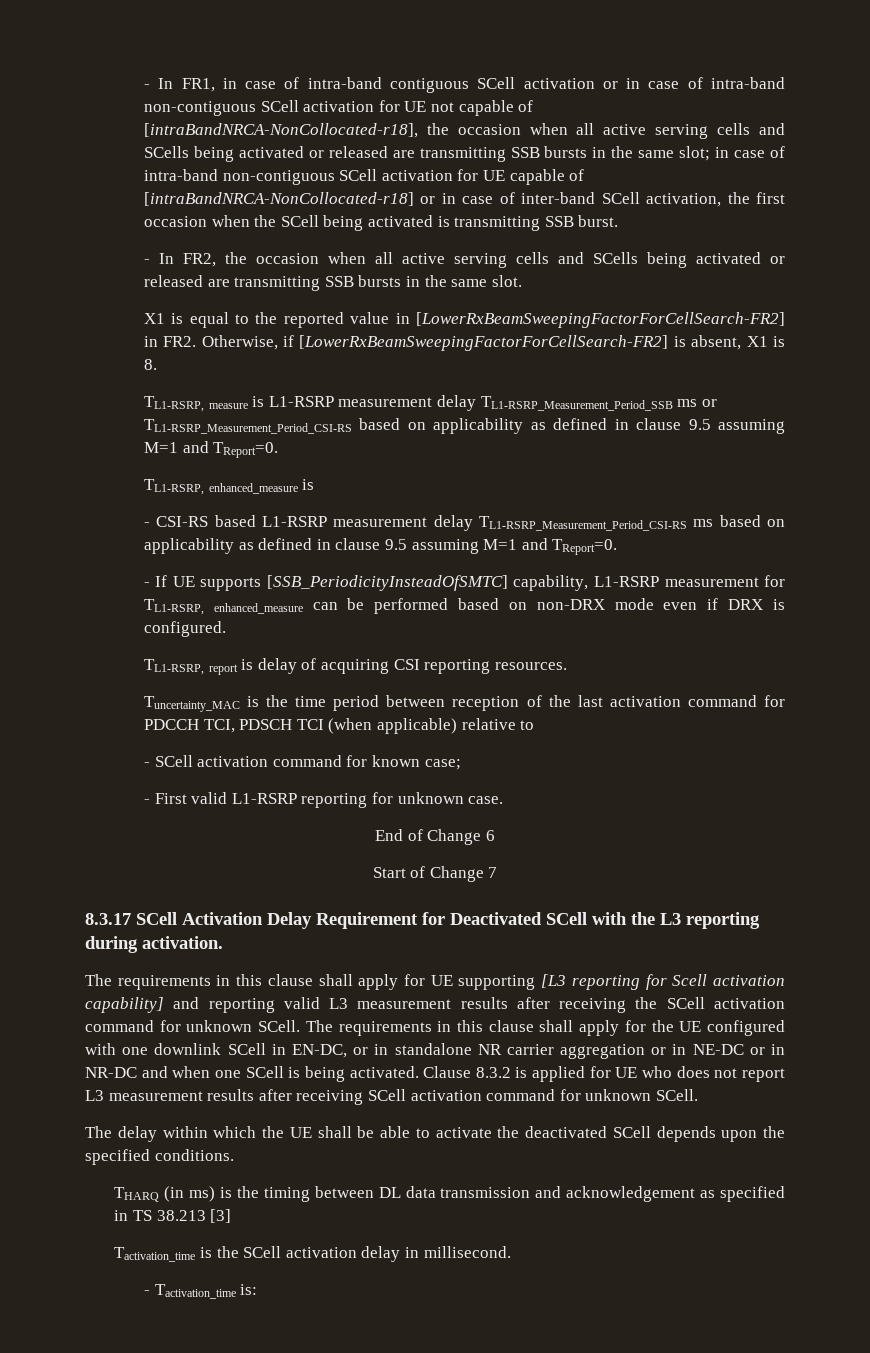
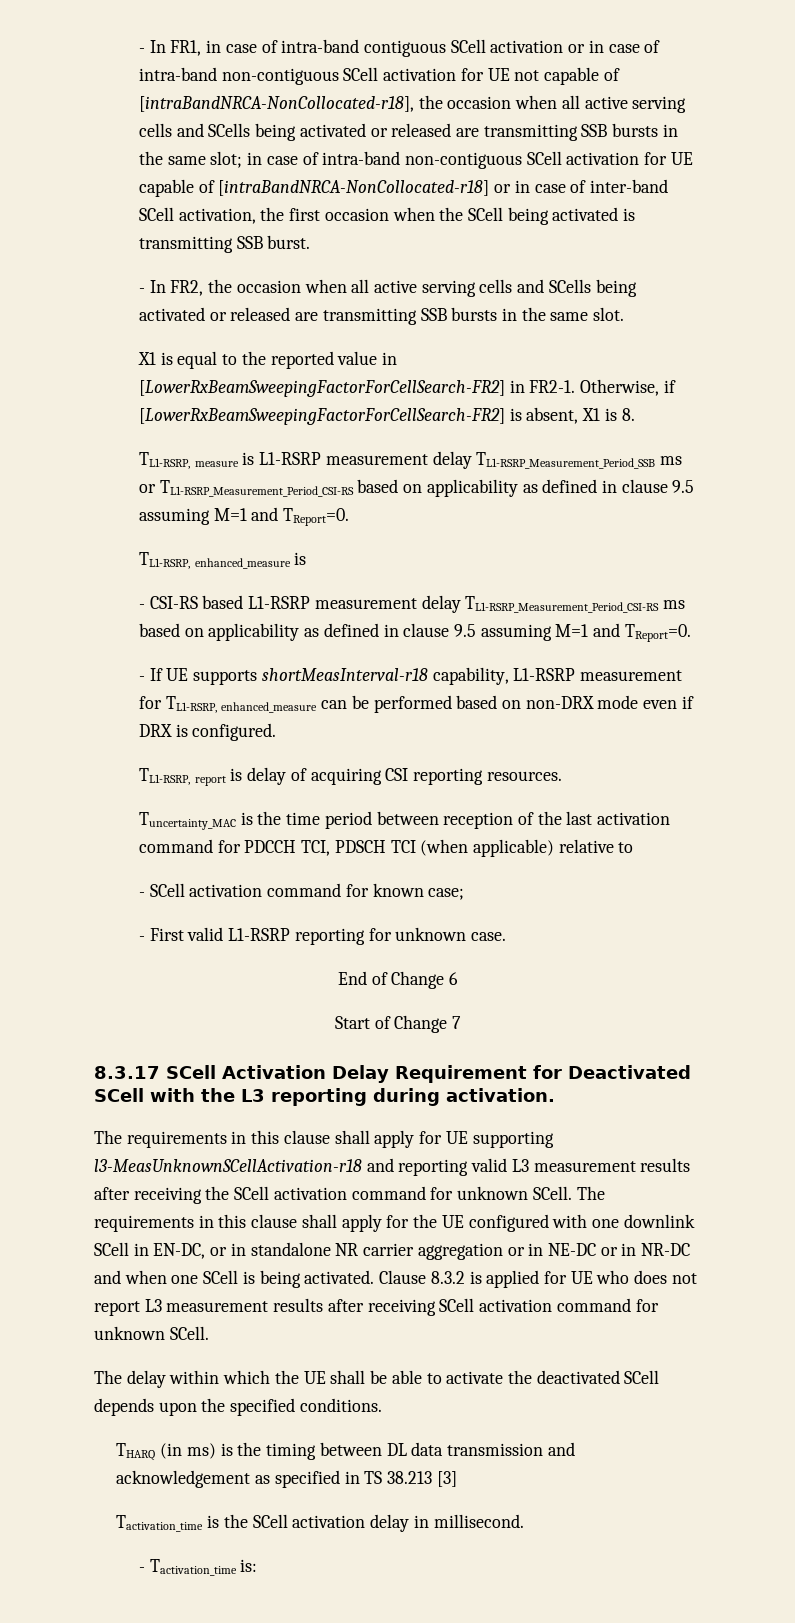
[163,336,197,347] FR2. -> [529,380,576,393] FR2-1.
[266,575,508,591] [SSB_PeriodicityInsteadOfSMTC] -> [261,668,428,681] shortMeasInterval-r18
[541,974,785,990] [85,997,164,1013] [L3 reporting for Scell activation capability] -> [94,1159,362,1172] l3-MeasUnknownSCellActivation-r18

